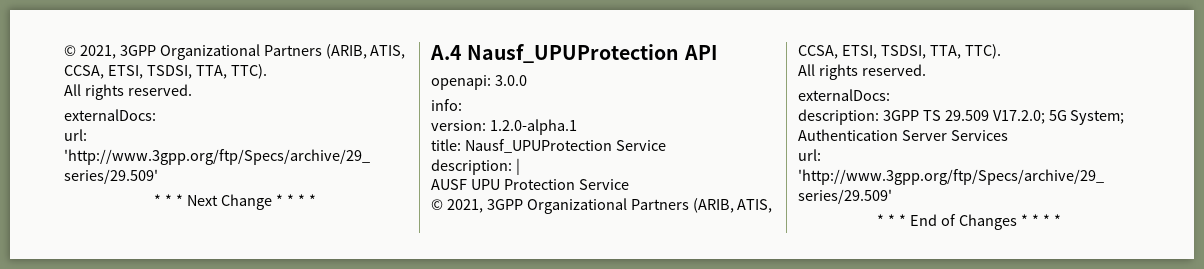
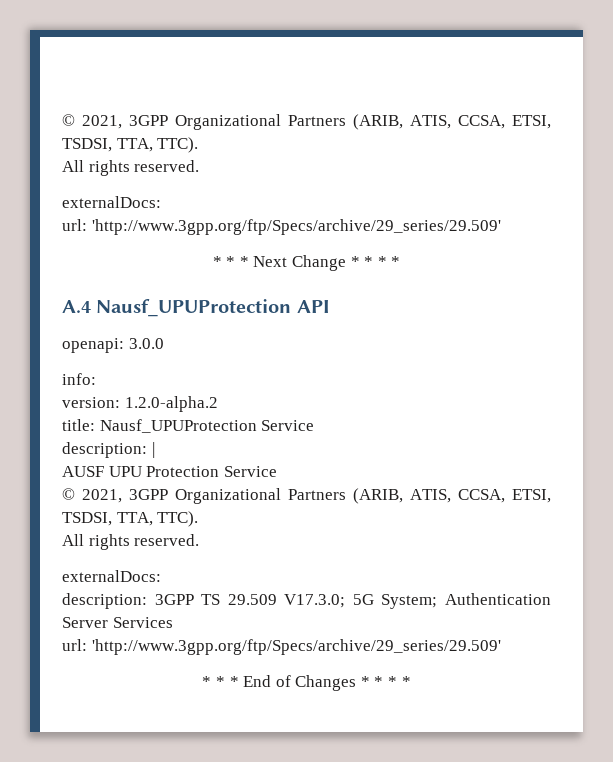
[489,119,577,135] 1.2.0-alpha.1 -> [124,396,218,412] 1.2.0-alpha.2
[992,110,1045,124] V17.2.0; -> [284,594,346,608] V17.3.0;

